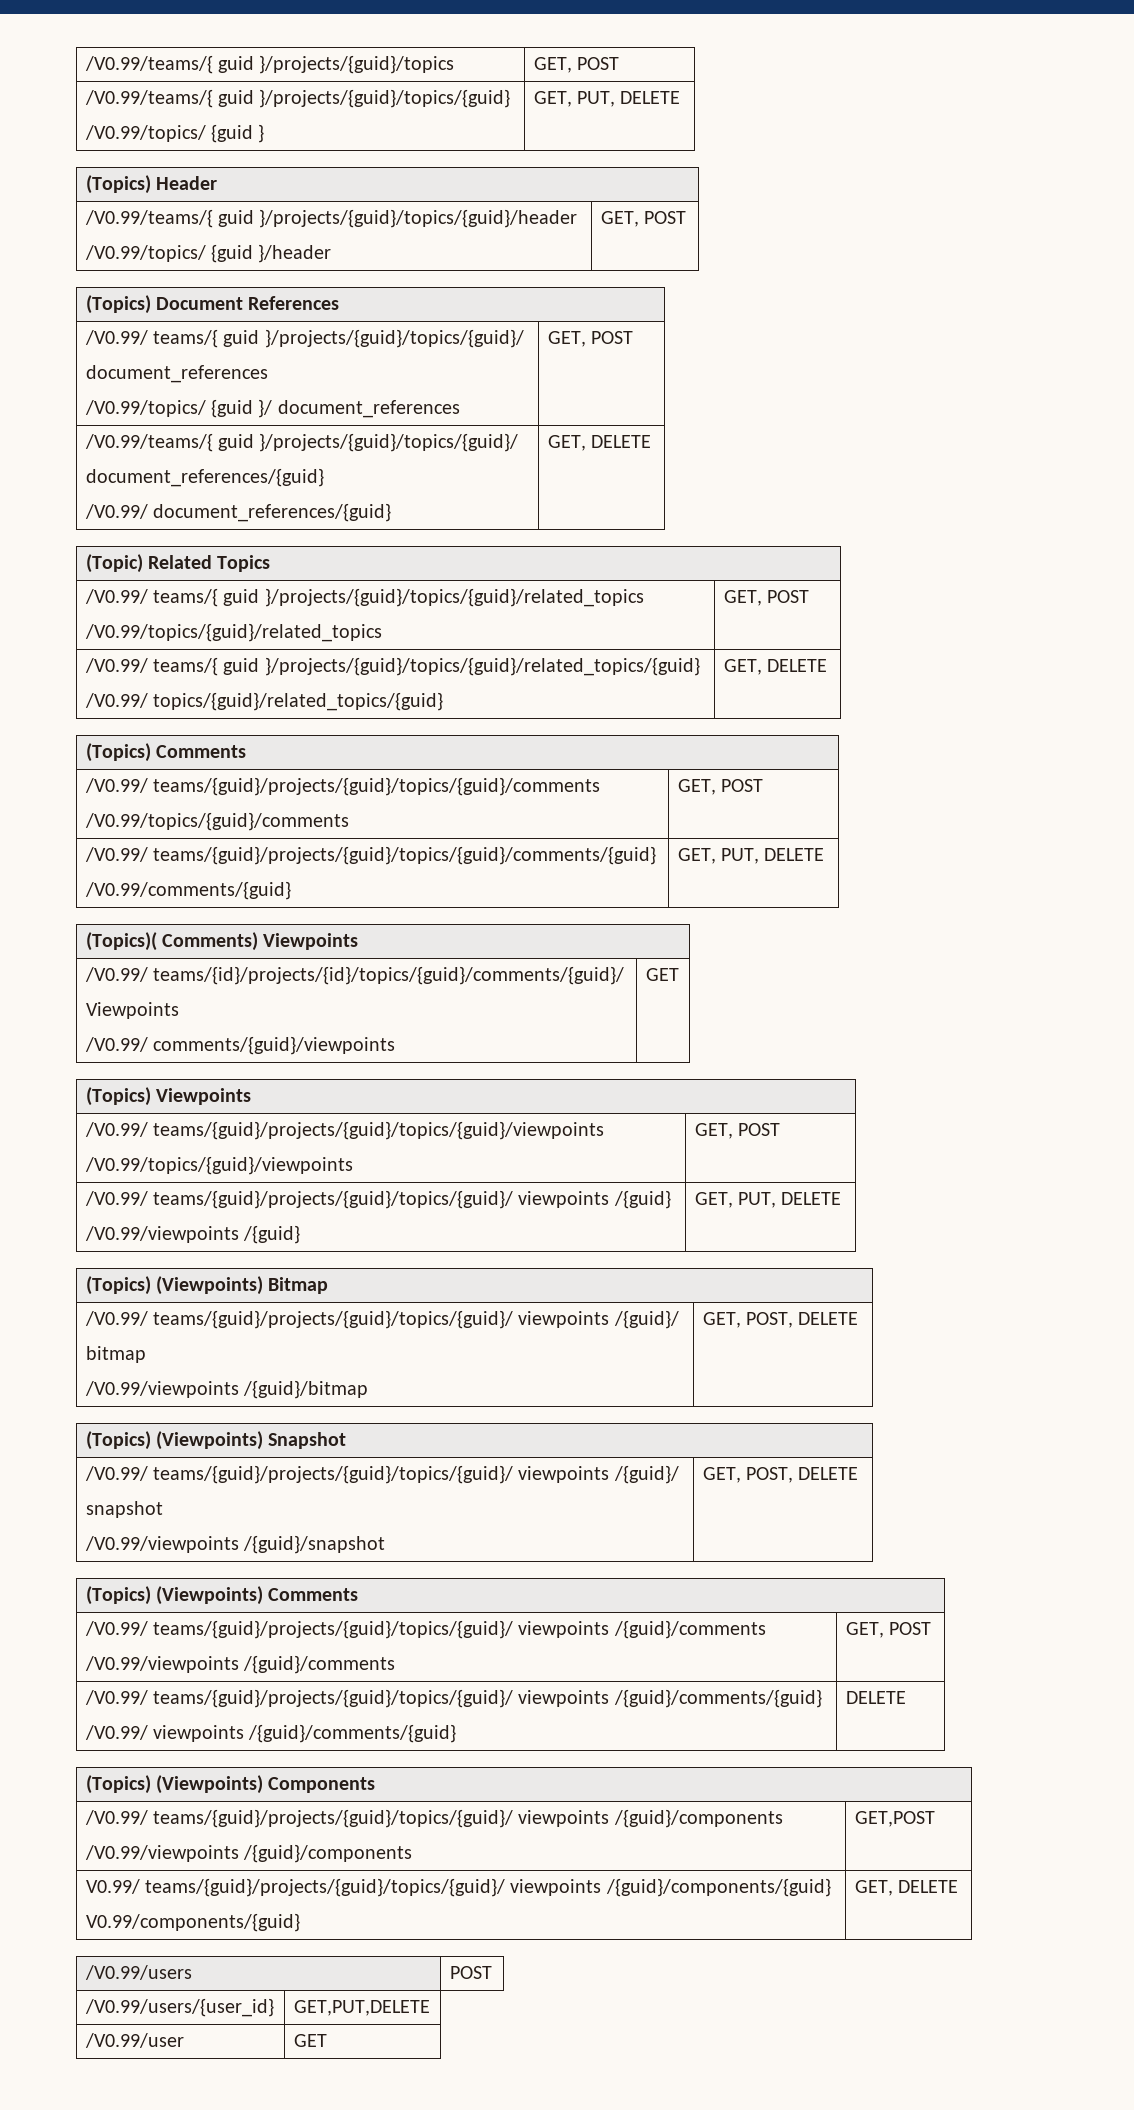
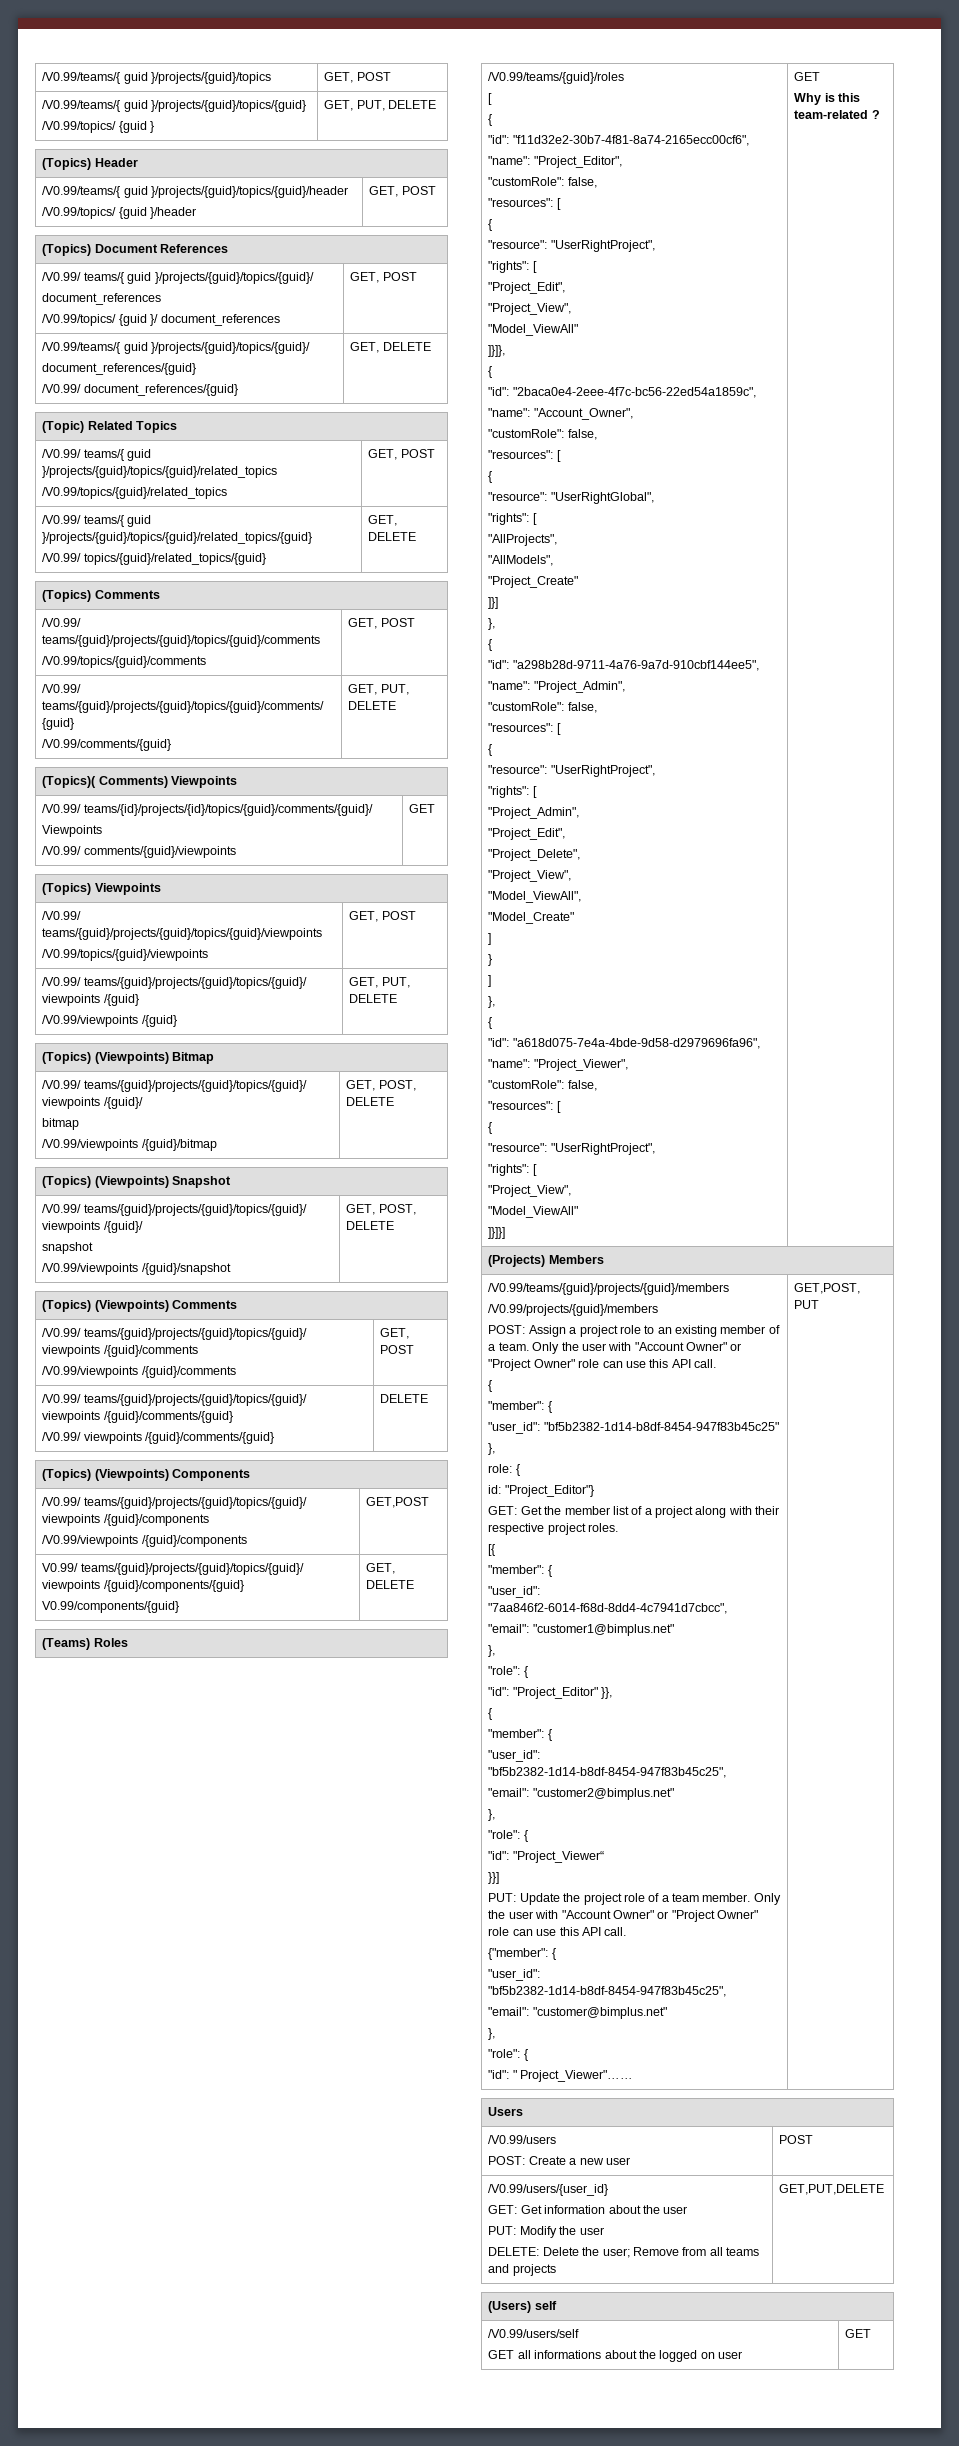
[84,1965,192,1980] [449,1966,492,1979] [84,1998,274,2017] [293,2000,430,2016] [84,2033,184,2048] /V0.99/users | POST // /V0.99/users/{user_id} | GET,PUT,DELETE // /V0.99/user -> [42,1638,128,1650] [488,72,625,84] [488,93,493,105] [488,114,493,126] [488,135,749,146] [488,156,622,168] [488,177,597,188] [488,198,561,210] [488,219,493,231] [488,240,655,252] [488,261,537,273] [488,282,566,294] [488,303,572,315] [488,324,579,336] [488,345,506,357] [488,366,493,378] [488,387,756,398] [488,408,633,420] [488,429,597,440] [488,450,561,462] [488,471,493,483] [488,492,654,504] [488,513,537,525] [488,534,558,546] [488,555,554,566] [488,576,579,588] [488,597,499,609] [488,618,496,630] [488,639,493,651] [488,660,759,671] [488,681,625,693] [488,702,597,713] [488,723,561,735] [488,744,493,756] [488,765,655,777] [488,786,537,798] [488,807,580,819] [488,828,566,840] [488,849,581,861] [488,870,572,882] [488,891,582,903] [488,912,575,924] [488,933,492,945] [488,954,493,966] [488,975,492,987] [488,996,496,1008] [488,1017,493,1029] [488,1038,760,1049] [488,1059,628,1071] [488,1080,597,1091] [488,1101,561,1113] [488,1122,493,1134] [488,1143,655,1155] [488,1164,537,1176] [488,1185,572,1197] [488,1206,579,1218] [488,1227,506,1239] [794,72,821,81] [794,93,861,105] [794,110,880,119] [488,1255,604,1267] [488,1283,730,1295] [488,1304,659,1316] [488,1325,780,1337] [488,1342,742,1354] [488,1359,717,1371] [488,1380,493,1392] [488,1401,552,1413] [488,1422,779,1434] [488,1443,496,1455] [488,1464,520,1476] [488,1485,594,1497] [488,1506,780,1518] [488,1523,619,1535] [488,1544,496,1556] [488,1565,552,1577] [488,1586,541,1598] [488,1603,728,1614] [488,1624,674,1636] [488,1645,496,1657] [488,1666,528,1678] [488,1687,613,1699] [488,1708,493,1720] [488,1729,552,1741] [488,1750,541,1762] [488,1767,727,1778] [488,1788,674,1800] [488,1809,496,1821] [488,1830,528,1842] [488,1851,604,1863] [488,1872,500,1884] [488,1893,781,1905] [488,1910,759,1922] [488,1927,627,1936] [488,1948,556,1960] [488,1969,541,1981] [488,1986,727,1997] [488,2007,667,2019] [488,2028,496,2040] [488,2049,528,2061] [488,2070,634,2082] [794,1283,861,1294] [794,1300,820,1309] [488,2107,524,2116] [488,2135,557,2144] [488,2156,630,2165] [779,2135,814,2144] [488,2184,609,2196] [488,2205,688,2214] [488,2226,604,2238] [488,2247,760,2258] [488,2264,556,2276] [779,2184,885,2195] [488,2301,557,2313] [488,2329,580,2338] [488,2350,743,2362] (Teams) Roles // /V0.99/teams/{guid}/roles // [ // { // "id": "f11d32e2-30b7-4f81-8a74-2165ecc00cf6", // "name": "Project_Editor", // "customRole": false, // "resources": [ // { // "resource": "UserRightProject", // "rights": [ // "Project_Edit", // "Project_View", // "Model_ViewAll" // ]}]}, // { // "id": "2baca0e4-2eee-4f7c-bc56-22ed54a1859c", // "name": "Account_Owner", // "customRole": false, // "resources": [ // { // "resource": "UserRightGlobal", // "rights": [ // "AllProjects", // "AllModels", // "Project_Create" // ]}] // }, // { // "id": "a298b28d-9711-4a76-9a7d-910cbf144ee5", // "name": "Project_Admin", // "customRole": false, // "resources": [ // { // "resource": "UserRightProject", // "rights": [ // "Project_Admin", // "Project_Edit", // "Project_Delete", // "Project_View", // "Model_ViewAll", // "Model_Create" // ] // } // ] // }, // { // "id": "a618d075-7e4a-4bde-9d58-d2979696fa96", // "name": "Project_Viewer", // "customRole": false, // "resources": [ // { // "resource": "UserRightProject", // "rights": [ // "Project_View", // "Model_ViewAll" // ]}]}] | GET // Why is this team-related ? // (Projects) Members // /V0.99/teams/{guid}/projects/{guid}/members // /V0.99/projects/{guid}/members // POST: Assign a project role to an existing member of a team. Only the user with "Account Owner" or "Project Owner" role can use this API call. // { // "member": { // "user_id": "bf5b2382-1d14-b8df-8454-947f83b45c25" // }, // role: { // id: "Project_Editor"} // GET: Get the member list of a project along with their respective project roles. // [{ // "member": { // "user_id": "7aa846f2-6014-f68d-8dd4-4c7941d7cbcc", // "email": "customer1@bimplus.net" // }, // "role": { // "id": "Project_Editor" }}, // { // "member": { // "user_id": "bf5b2382-1d14-b8df-8454-947f83b45c25", // "email": "customer2@bimplus.net" // }, // "role": { // "id": "Project_Viewer“ // }}] // PUT: Update the project role of a team member. Only the user with "Account Owner" or "Project Owner" role can use this API call. // {"member": { // "user_id": "bf5b2382-1d14-b8df-8454-947f83b45c25", // "email": "customer@bimplus.net" // }, // "role": { // "id": " Project_Viewer"…… | GET,POST, PUT // Users // /V0.99/users // POST: Create a new user | POST // /V0.99/users/{user_id} // GET: Get information about the user // PUT: Modify the user // DELETE: Delete the user; Remove from all teams and projects | GET,PUT,DELETE // (Users) self // /V0.99/users/self // GET all informations about the logged on user

